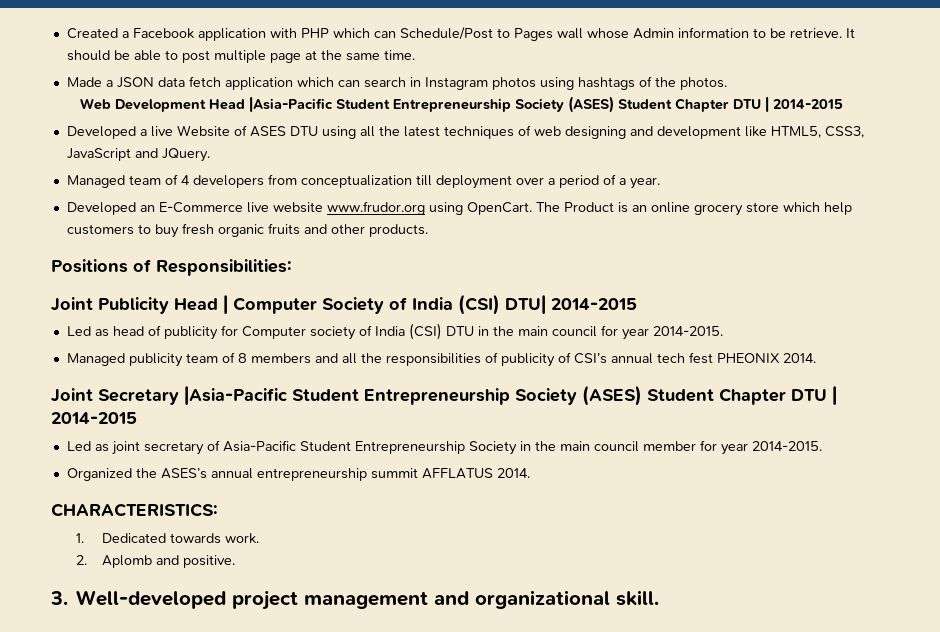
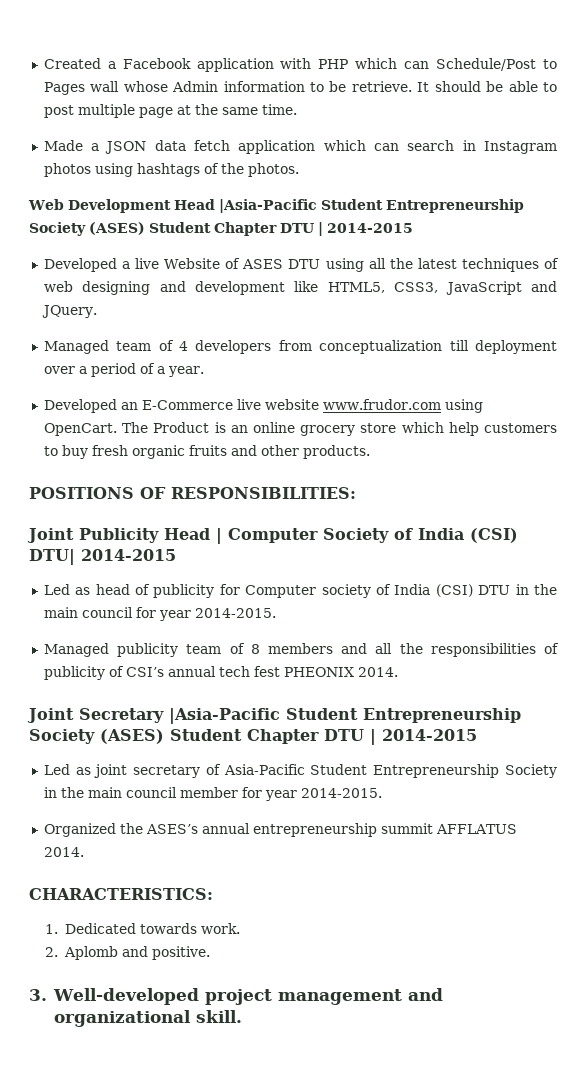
[326,201,425,215] www.frudor.org -> [322,399,441,410] www.frudor.com
[51,259,292,276] Positions of Responsibilities: -> [29,487,356,499] POSITIONS OF RESPONSIBILITIES:

